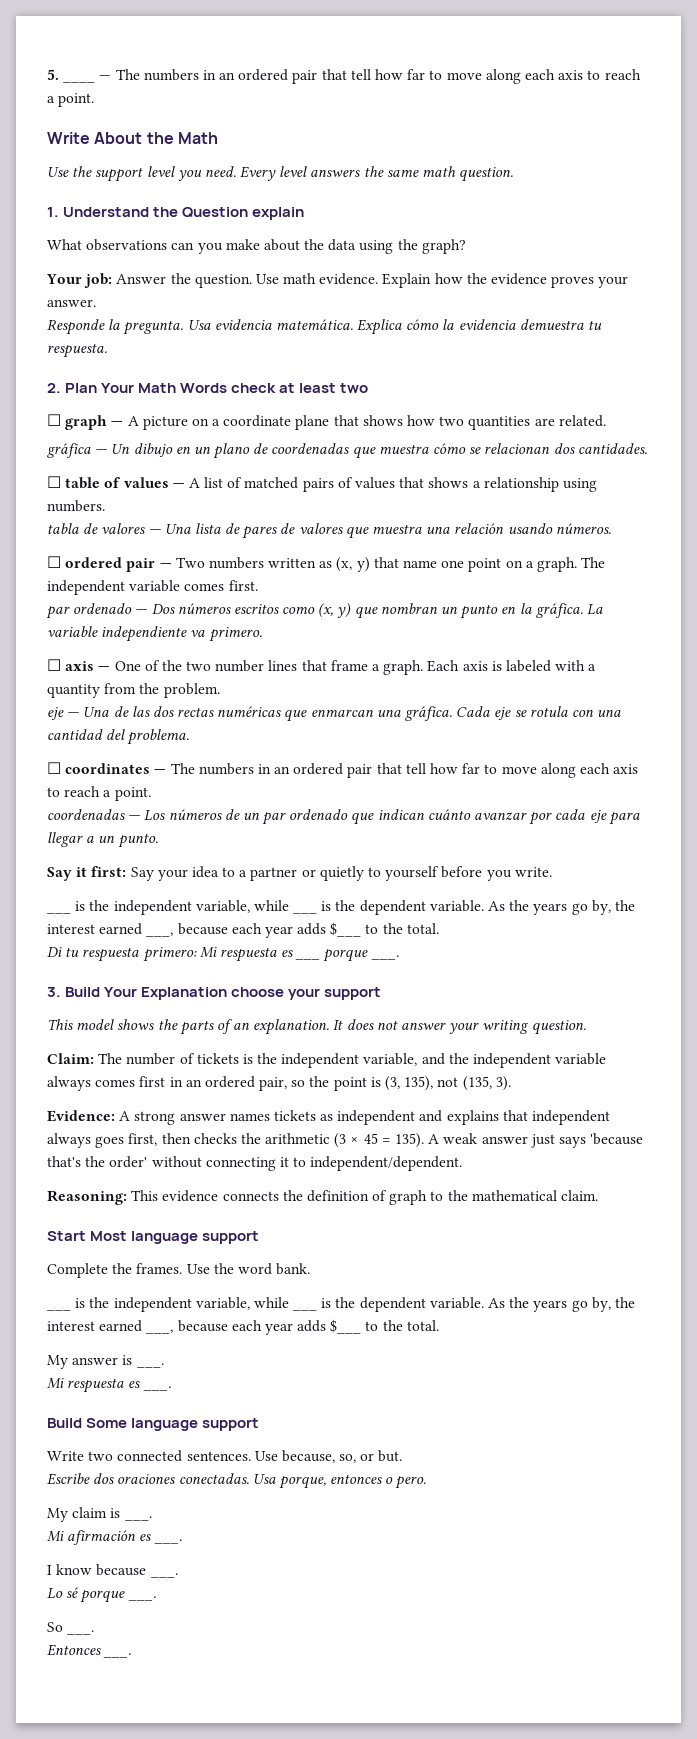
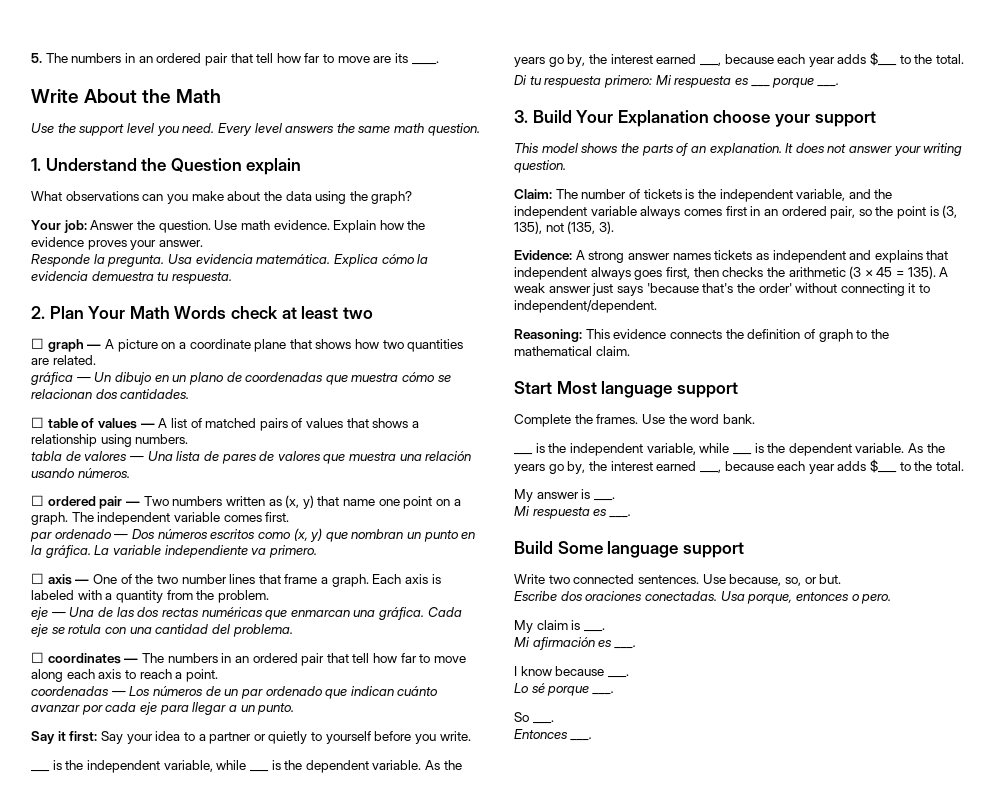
[63,80,96,83] [99,75,112,80] ____ — -> (42, 58) none
[485,69,641,84] [47,93,95,107] along each axis to reach a point. -> [373,53,439,65] are its ____.

